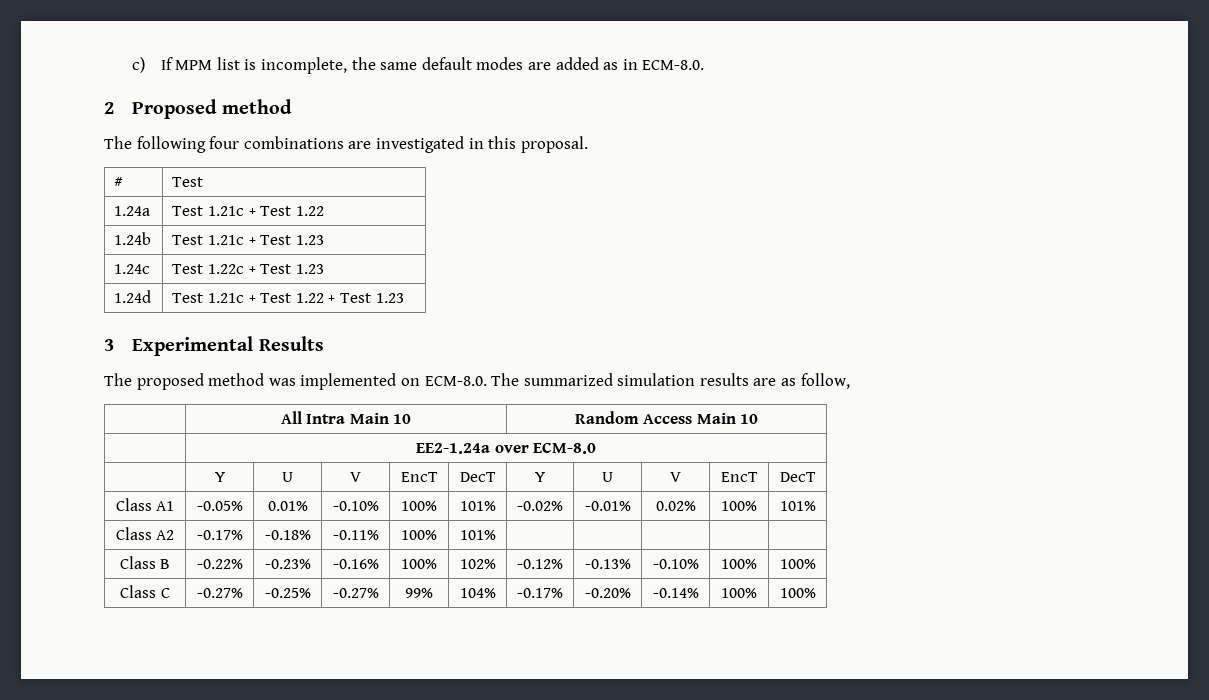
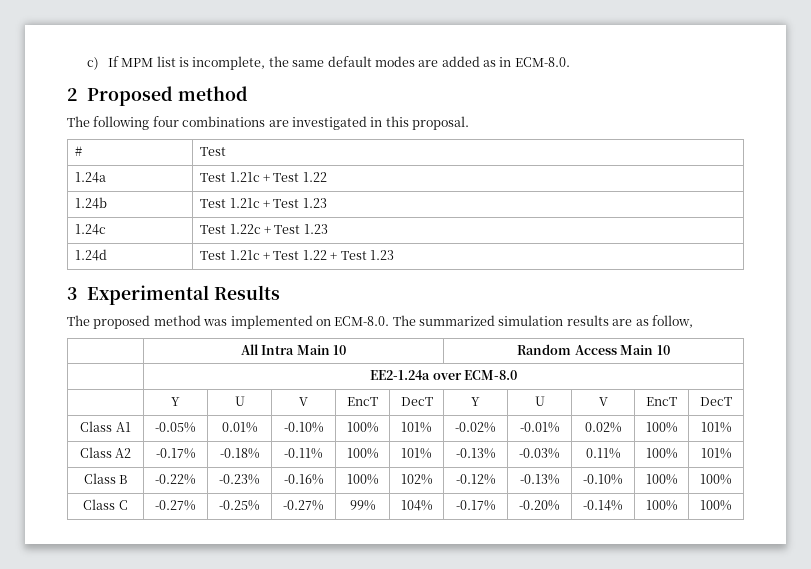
(496, 535) | | | | -> [455,448,496,459] [519,448,560,459] [585,448,621,459] [645,448,678,459] [700,448,732,459] -0.13% | -0.03% | 0.11% | 100% | 101%

